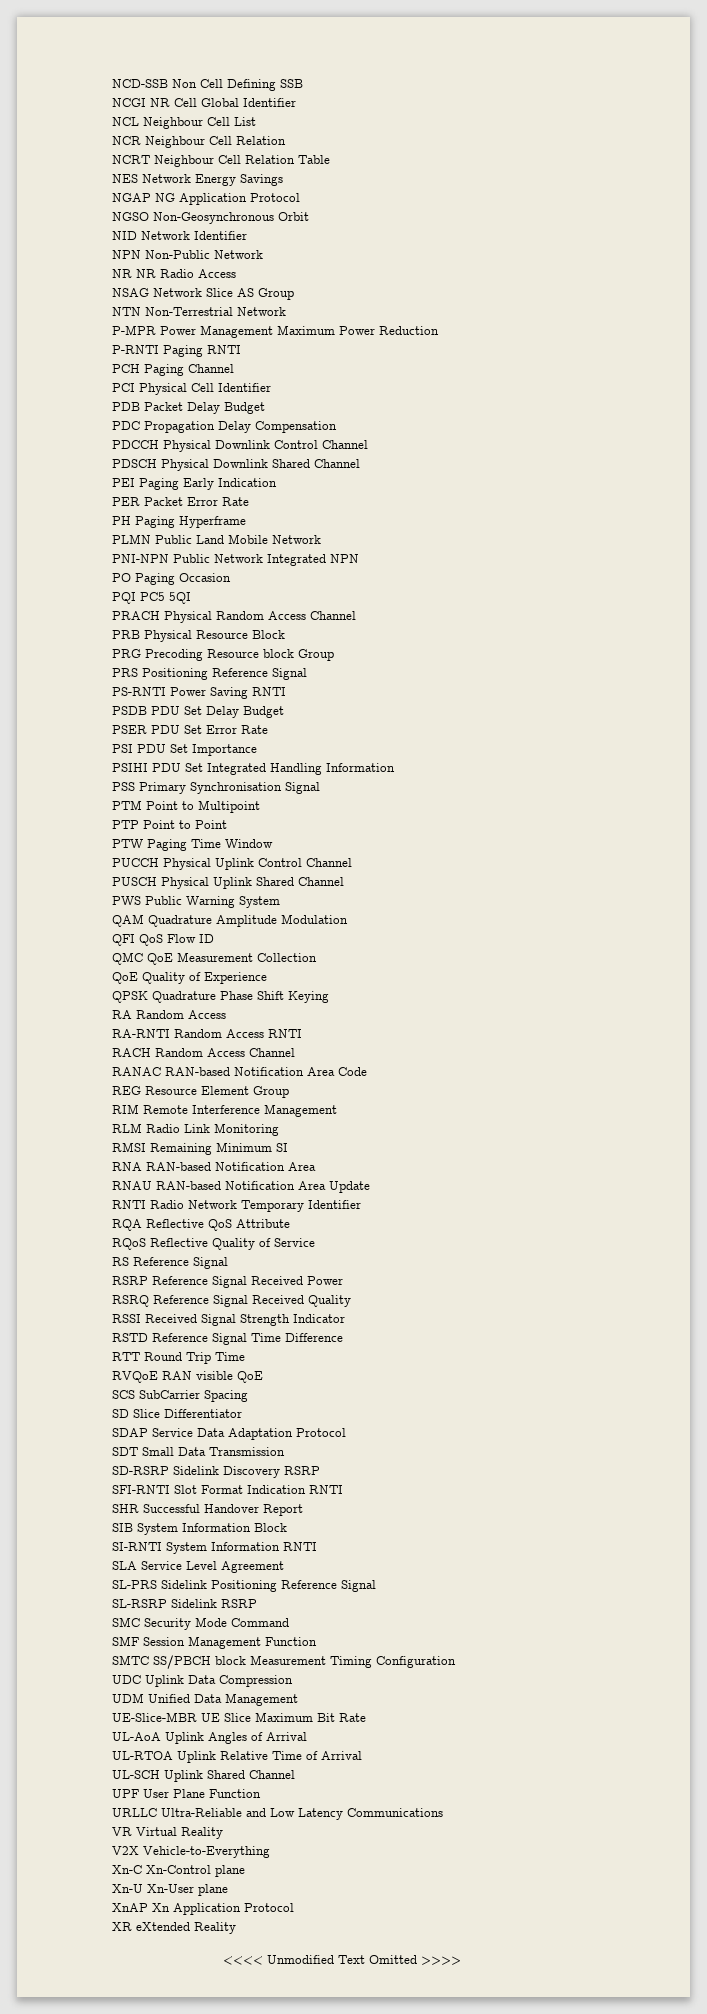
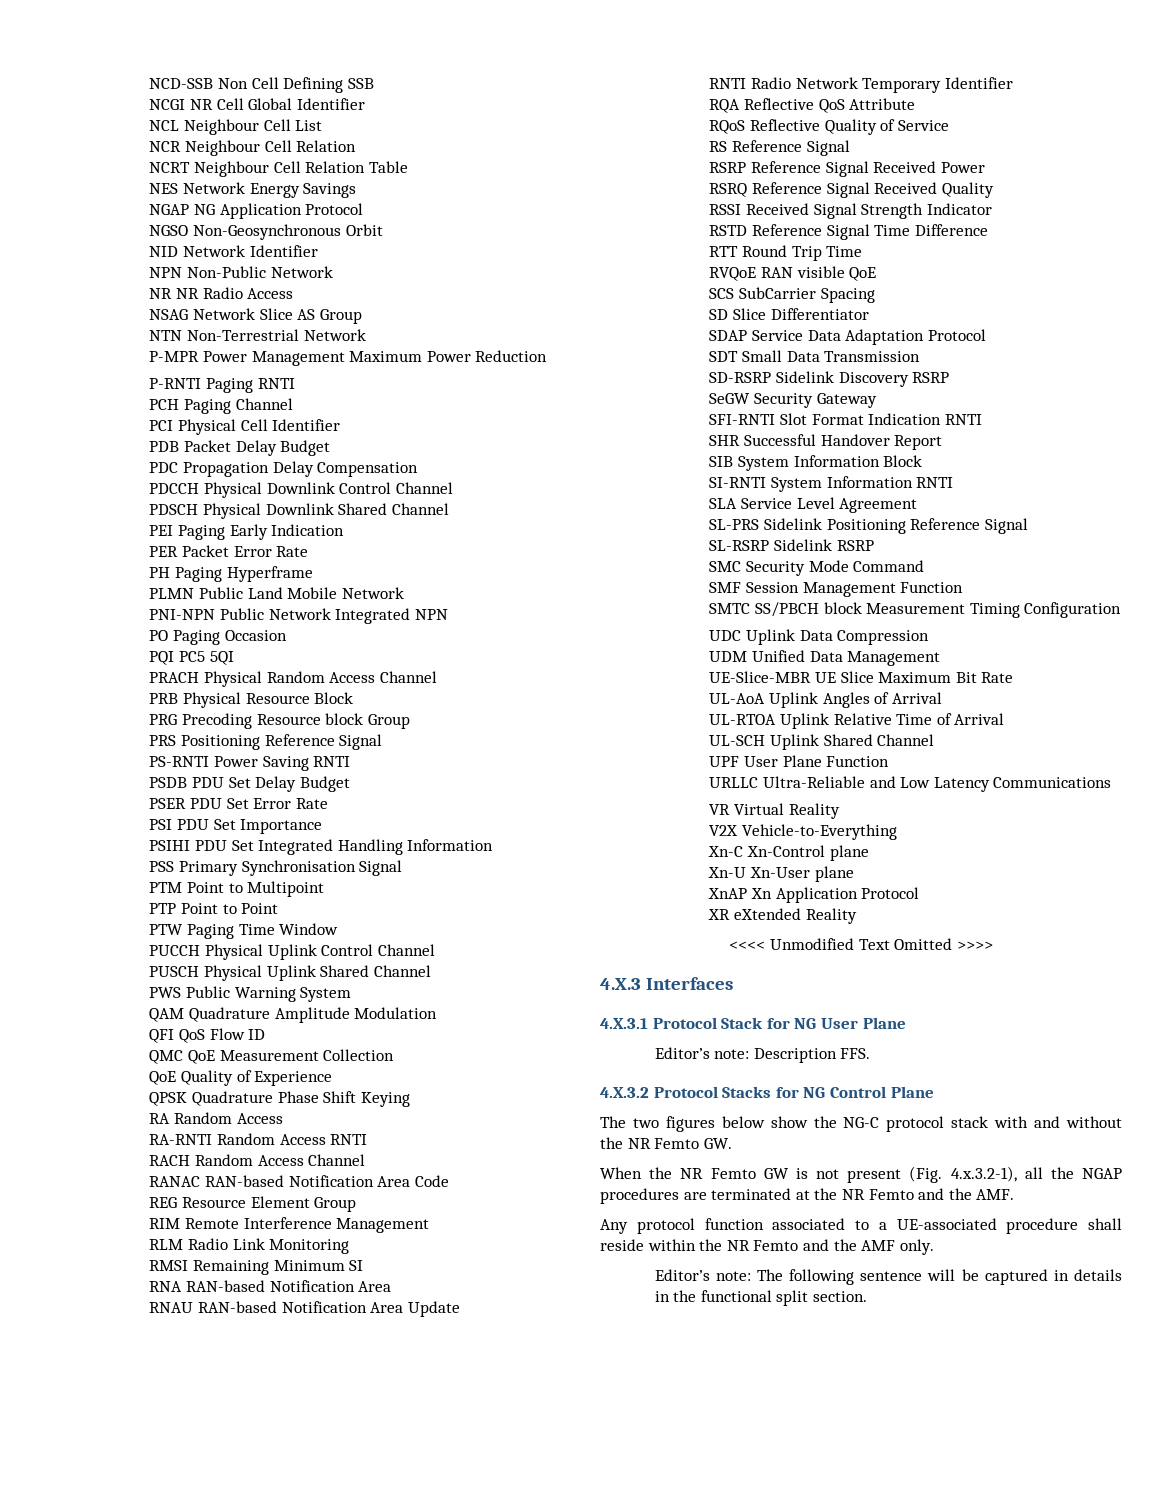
(320, 1470) none -> [709,393,877,408] // SeGW Security Gateway
(461, 1960) none -> [600,977,733,990] [600,1017,906,1029] [654,1047,871,1063] [600,1086,934,1098] [600,1116,1122,1132] [600,1137,732,1149] [600,1166,1122,1183] [600,1188,1015,1204] [600,1218,1122,1234] [600,1239,934,1255] [654,1269,1122,1285] [654,1290,868,1306] // 4.X.3 Interfaces // 4.X.3.1 Protocol Stack for NG User Plane // Editor’s note: Description FFS. // 4.X.3.2 Protocol Stacks for NG Control Plane // The two figures below show the NG-C protocol stack with and without the NR Femto GW. // When the NR Femto GW is not present (Fig. 4.x.3.2-1), all the NGAP procedures are terminated at the NR Femto and the AMF. // Any protocol function associated to a UE-associated procedure shall reside within the NR Femto and the AMF only. // Editor’s note: The following sentence will be captured in details in the functional split section.

